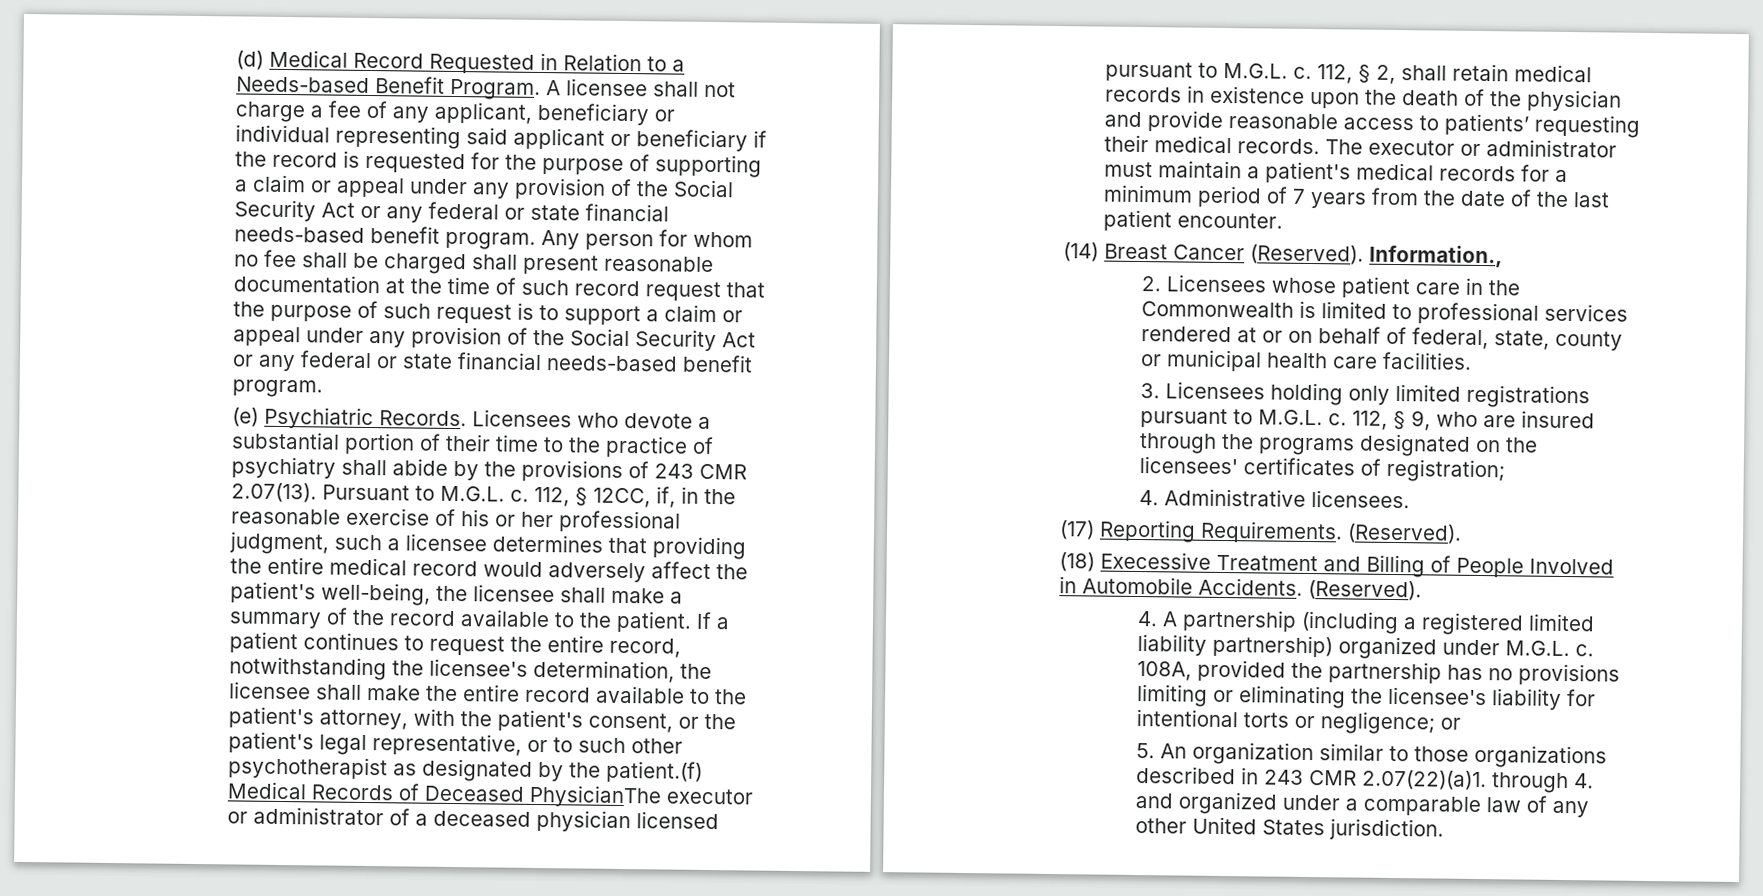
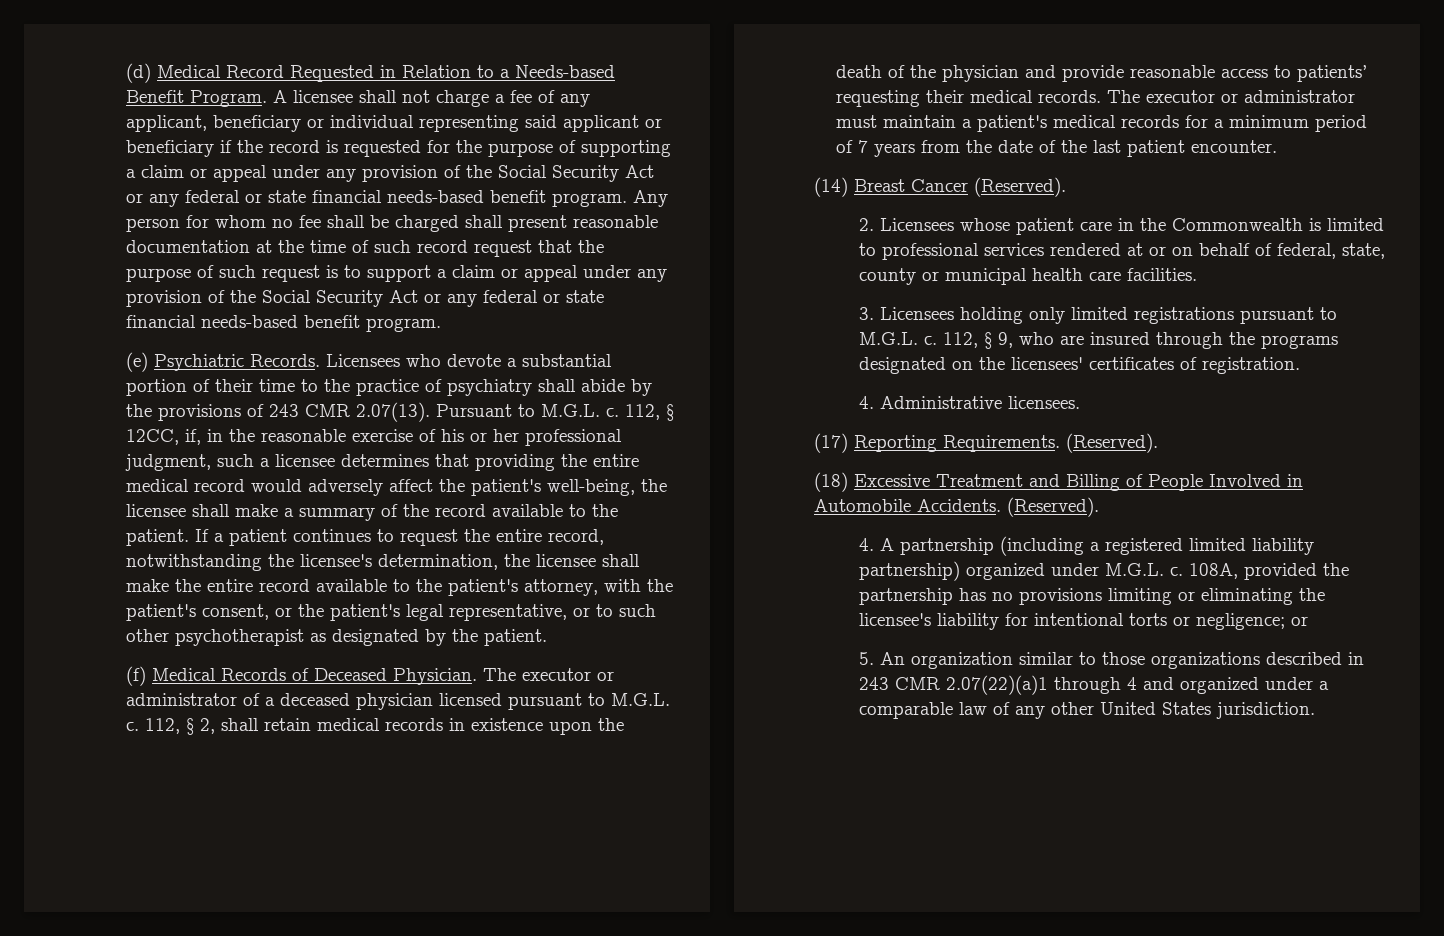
[605,760,703,783] patient.(f) -> [484,629,548,646] [126,666,147,686] patient. // (f)
[528,784,662,808] PhysicianThe -> [393,668,517,685] Physician. The
[1369,244,1504,268] Information., -> (1066, 187) none
[1385,458,1505,483] registration; -> [1201,357,1300,374] registration.
[1100,551,1212,570] Execessive -> [853,474,930,487] Excessive
[1361,769,1594,794] 2.07(22)(a)1. through 4. -> [945,675,1137,695] 2.07(22)(a)1 through 4

